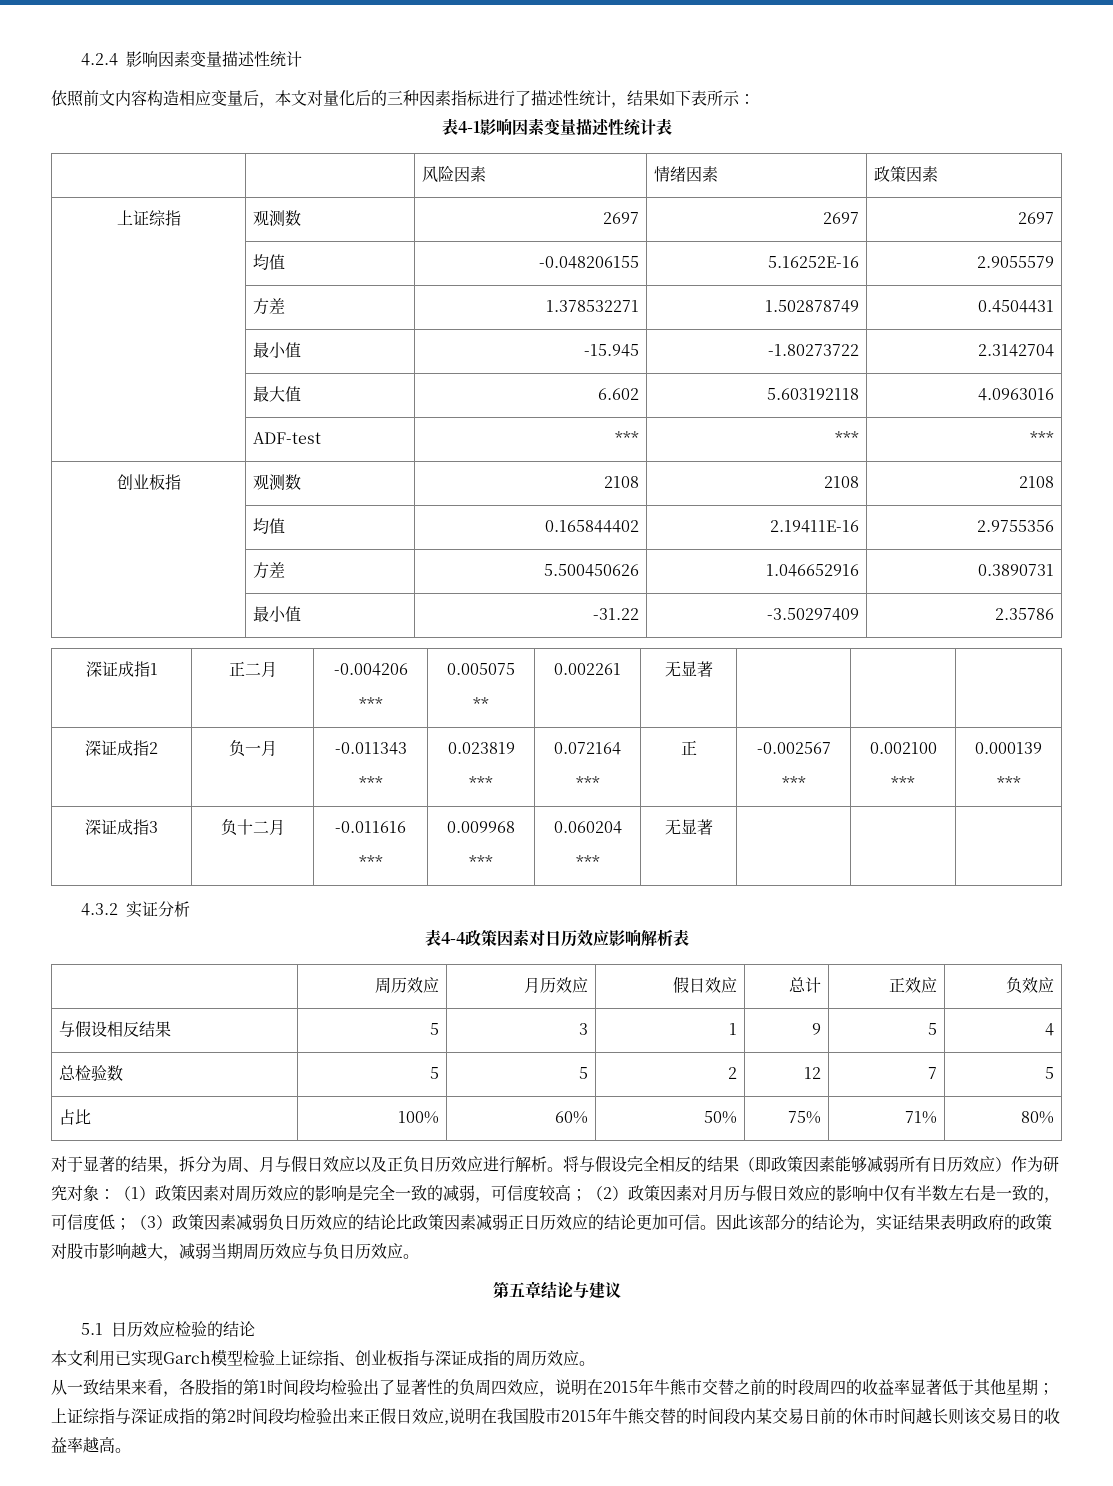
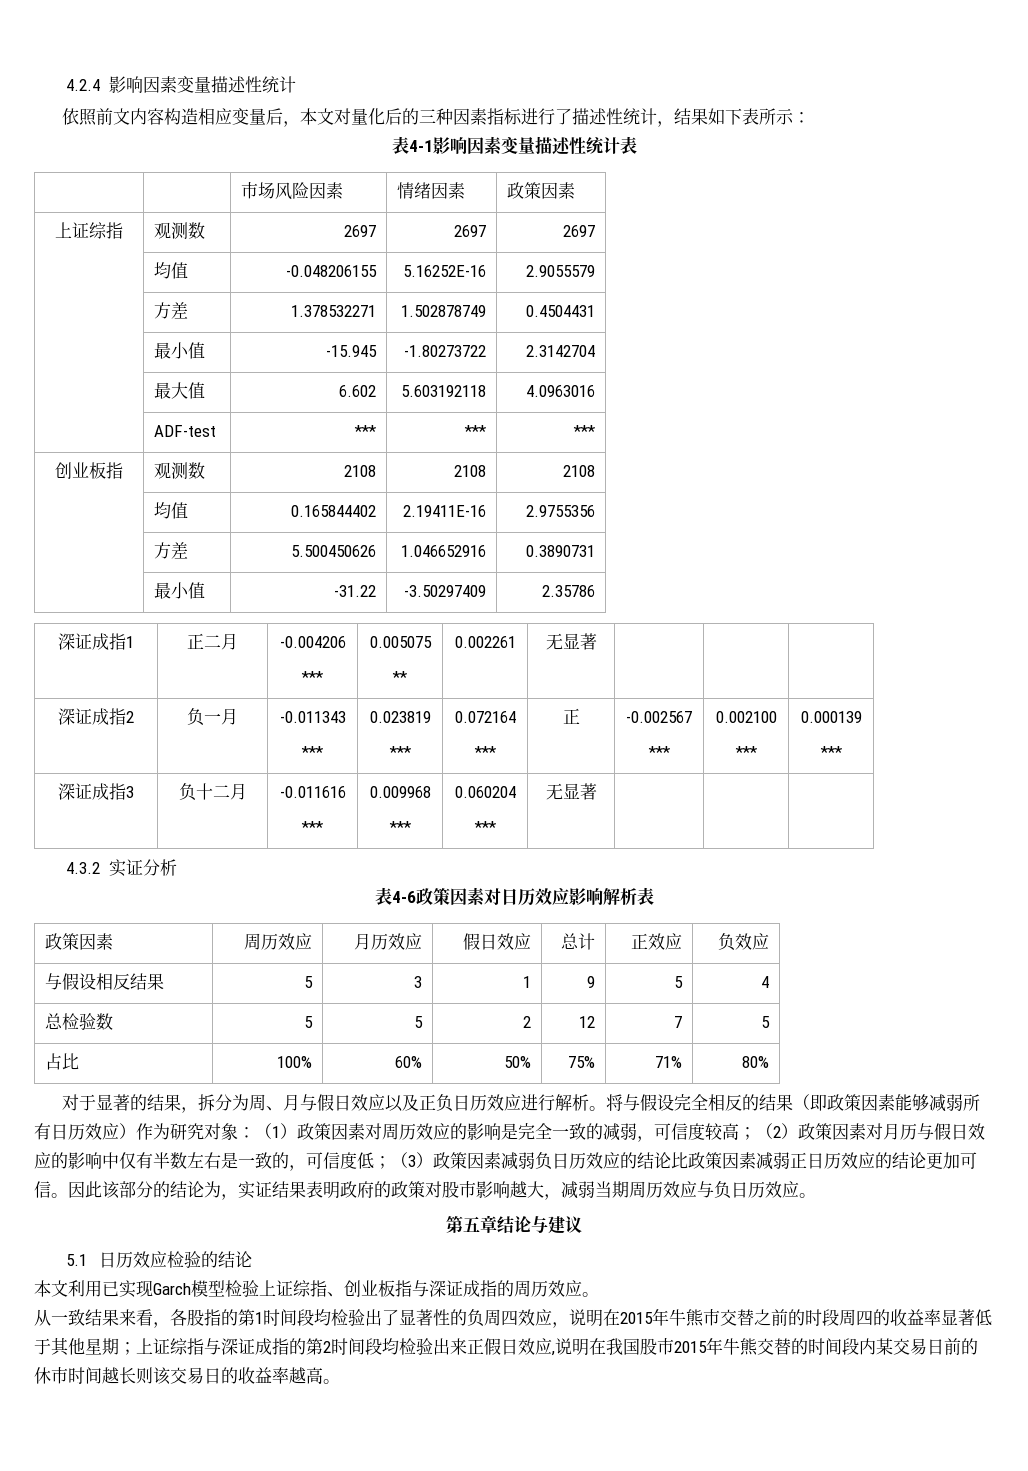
(672, 126) none -> [241,182,276,199] 市场
[440,932,466,944] 4-4 -> [391,891,416,903] 4-6
(689, 937) none -> [45,933,114,950] 政策因素

